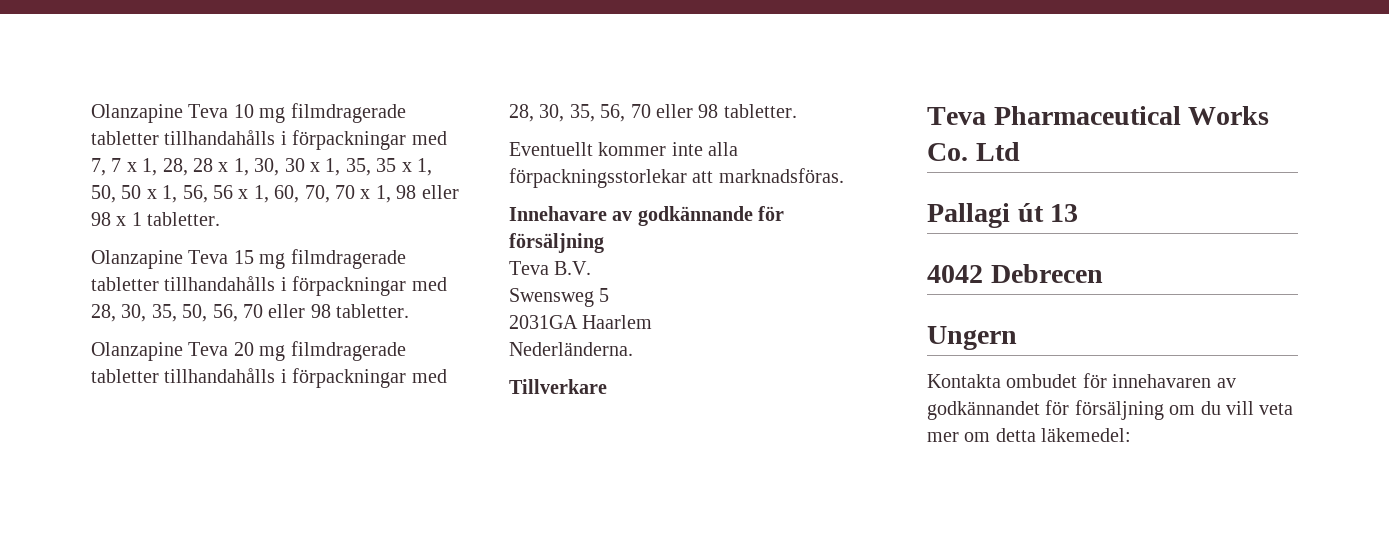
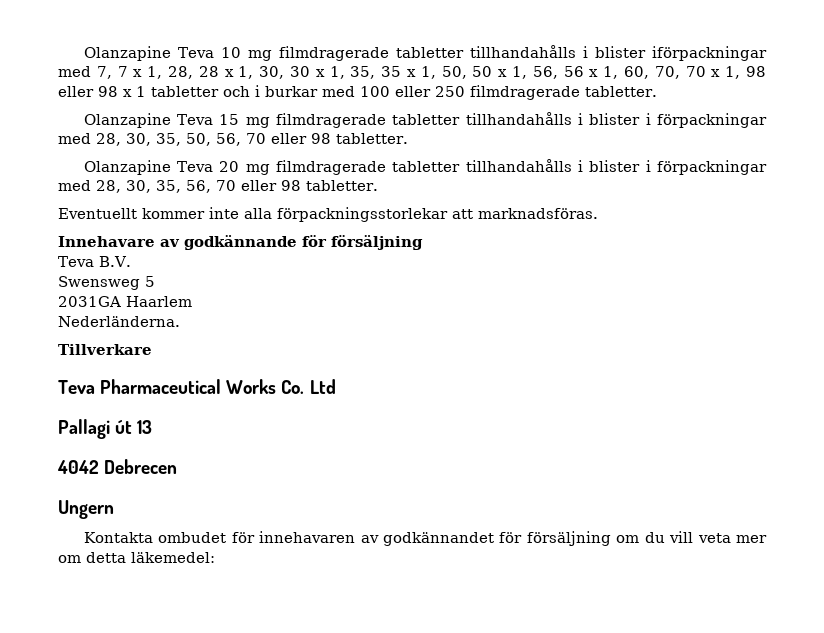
[292,130,407,150] förpackningar -> [594,46,767,61] blister iförpackningar
(142, 219) none -> [151,85,580,100] tabletter och i burkar med 100 eller 250 filmdragerade
(287, 284) none -> [589,113,651,125] blister i
(287, 376) none -> [589,160,651,172] blister i

